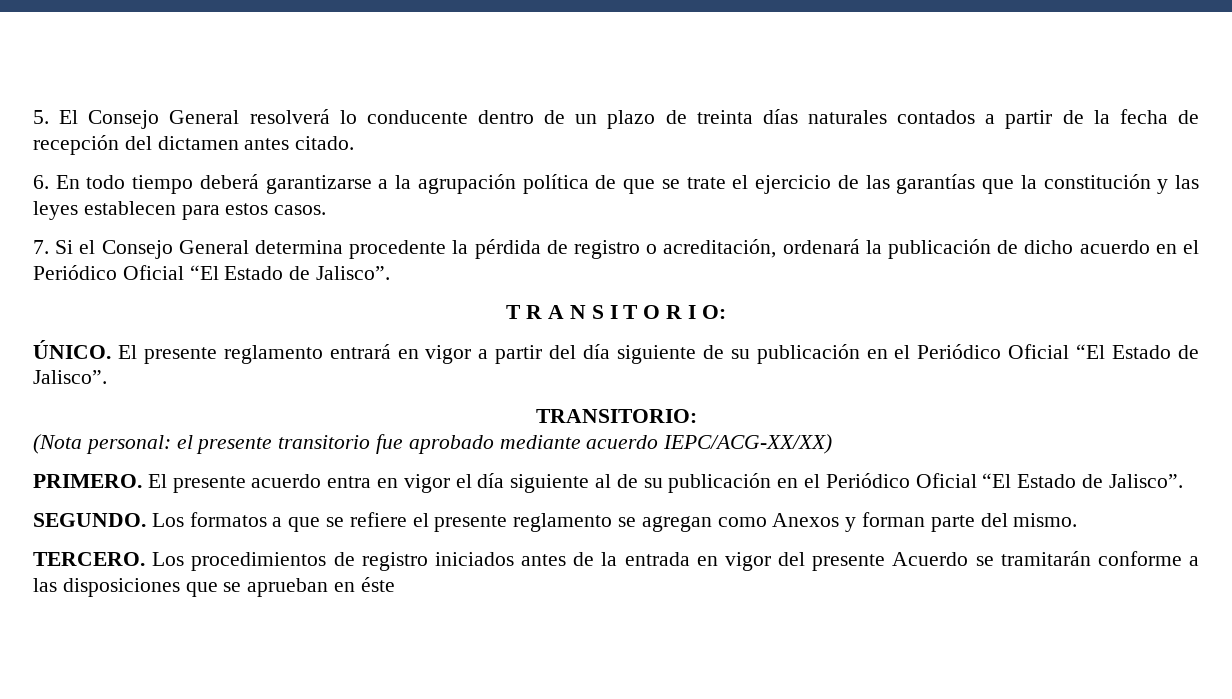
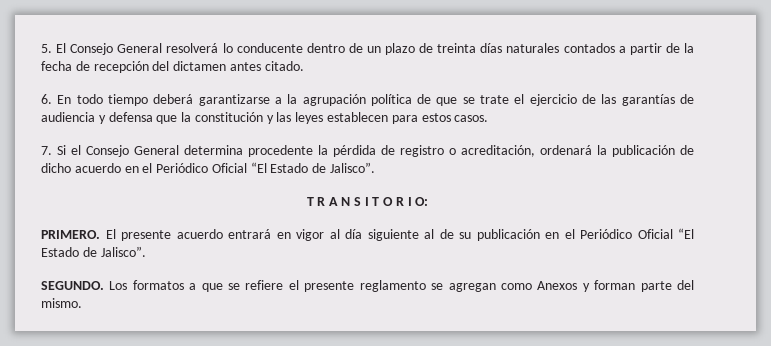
(976, 184) none -> [679,94,694,104] [41,112,153,124] de audiencia y defensa
[33,340,1200,364] [33,370,107,384] [535,409,697,423] [33,434,833,454] // ÚNICO. El presente reglamento entrará en vigor a partir del día siguiente de su publicación en el Periódico Oficial “El Estado de Jalisco”. // TRANSITORIO: // (Nota personal: el presente transitorio fue aprobado mediante acuerdo IEPC/ACG-XX/XX) -> (429, 201) none
[327,474,472,493] entra en vigor el -> [228,229,340,241] entrará en vigor al
[33,551,1199,571] [33,577,395,597] // TERCERO. Los procedimientos de registro iniciados antes de la entrada en vigor del presente Acuerdo se tramitarán conforme a las disposiciones que se aprueban en éste -> (82, 303) none

